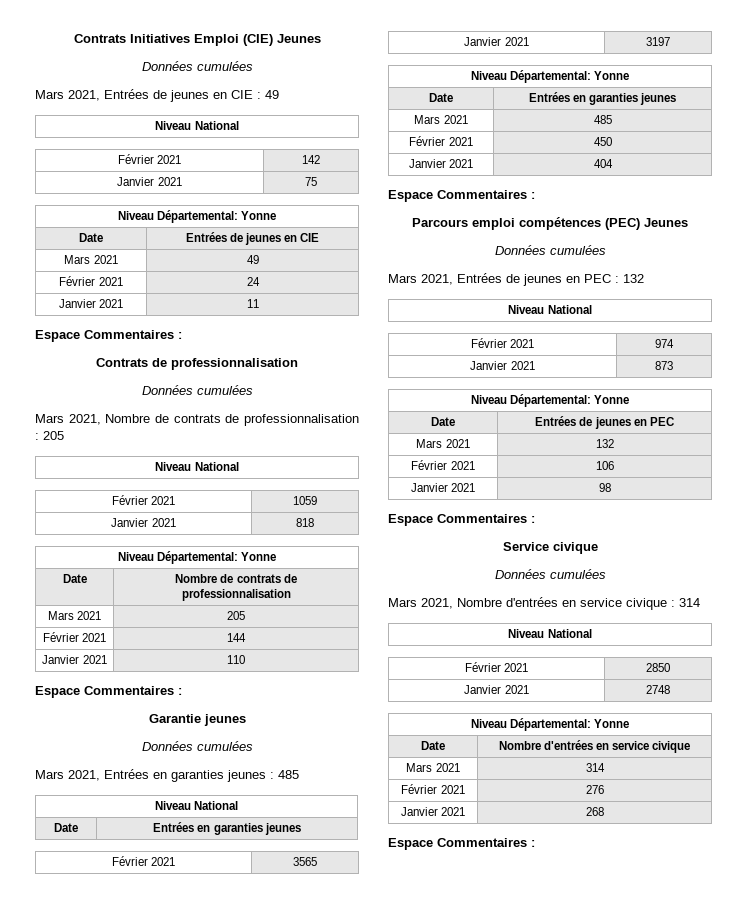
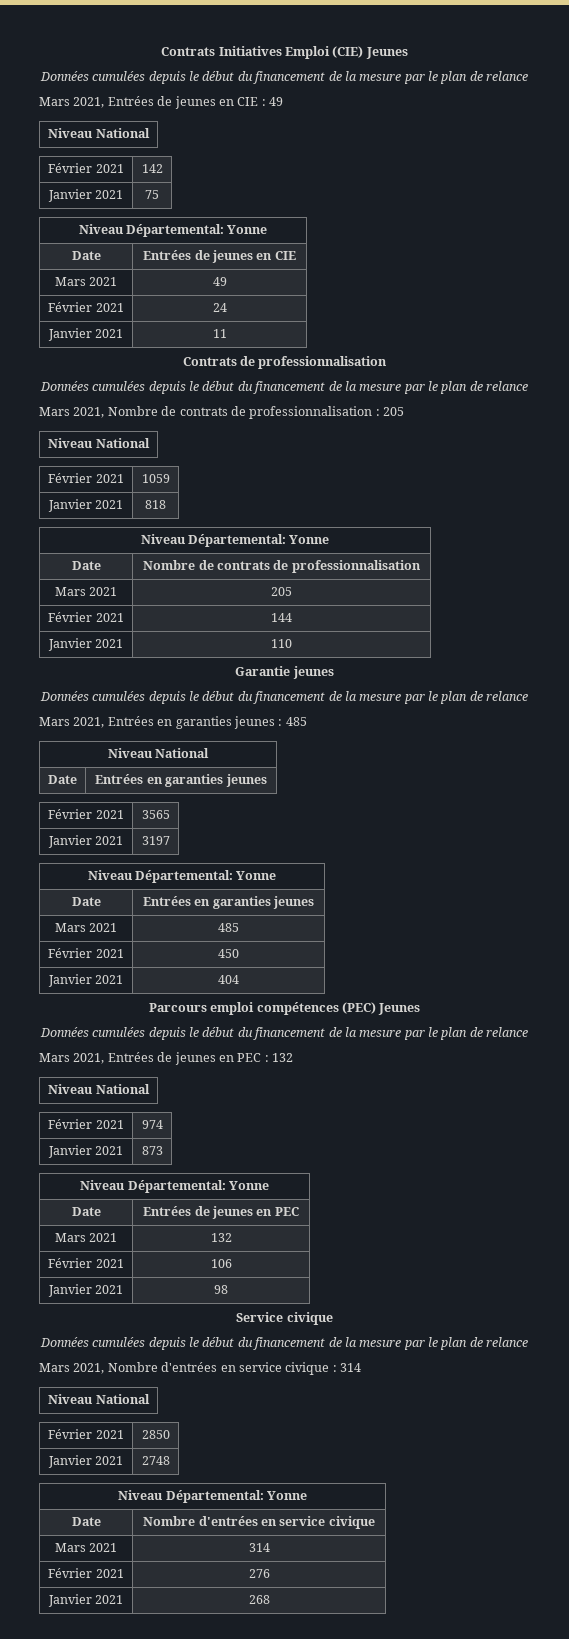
(253, 66) none -> [148,71,529,84] depuis le début du financement de la mesure par le plan de relance
[35,330,182,342] // Espace Commentaires : -> (227, 333) none
(253, 390) none -> [148,381,529,394] depuis le début du financement de la mesure par le plan de relance
[35,686,182,698] // Espace Commentaires : -> (292, 643) none
(253, 746) none -> [148,691,529,704] depuis le début du financement de la mesure par le plan de relance
[388,190,535,202] // Espace Commentaires : -> (239, 979) none
(606, 250) none -> [148,1027,529,1040] depuis le début du financement de la mesure par le plan de relance
[388,514,535,526] // Espace Commentaires : -> (228, 1289) none
(606, 574) none -> [148,1337,529,1350] depuis le début du financement de la mesure par le plan de relance
[388,838,535,850] // Espace Commentaires : -> (270, 1599) none

